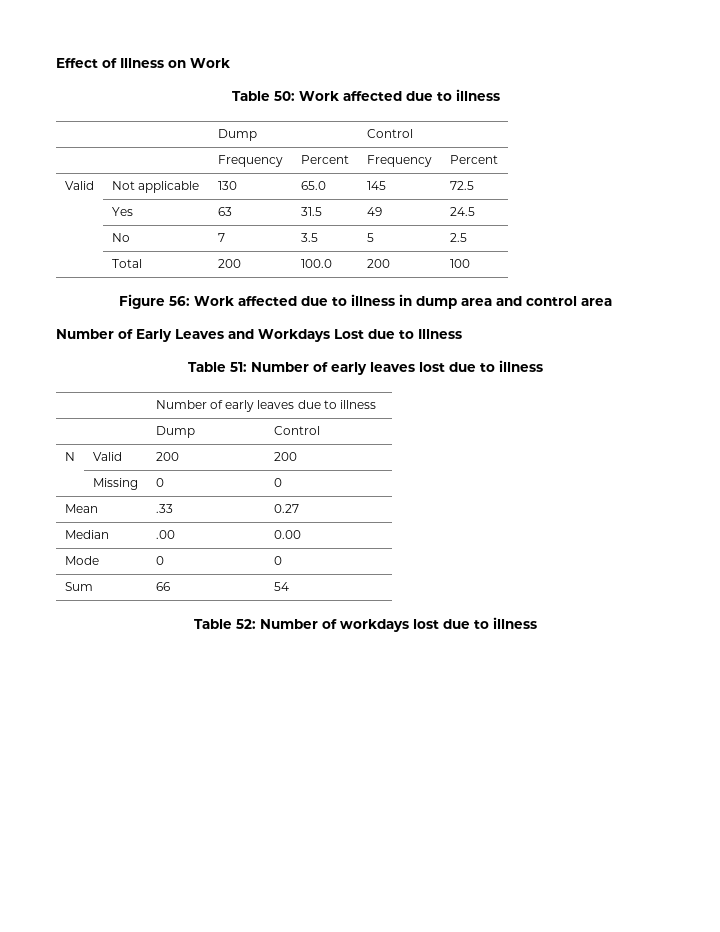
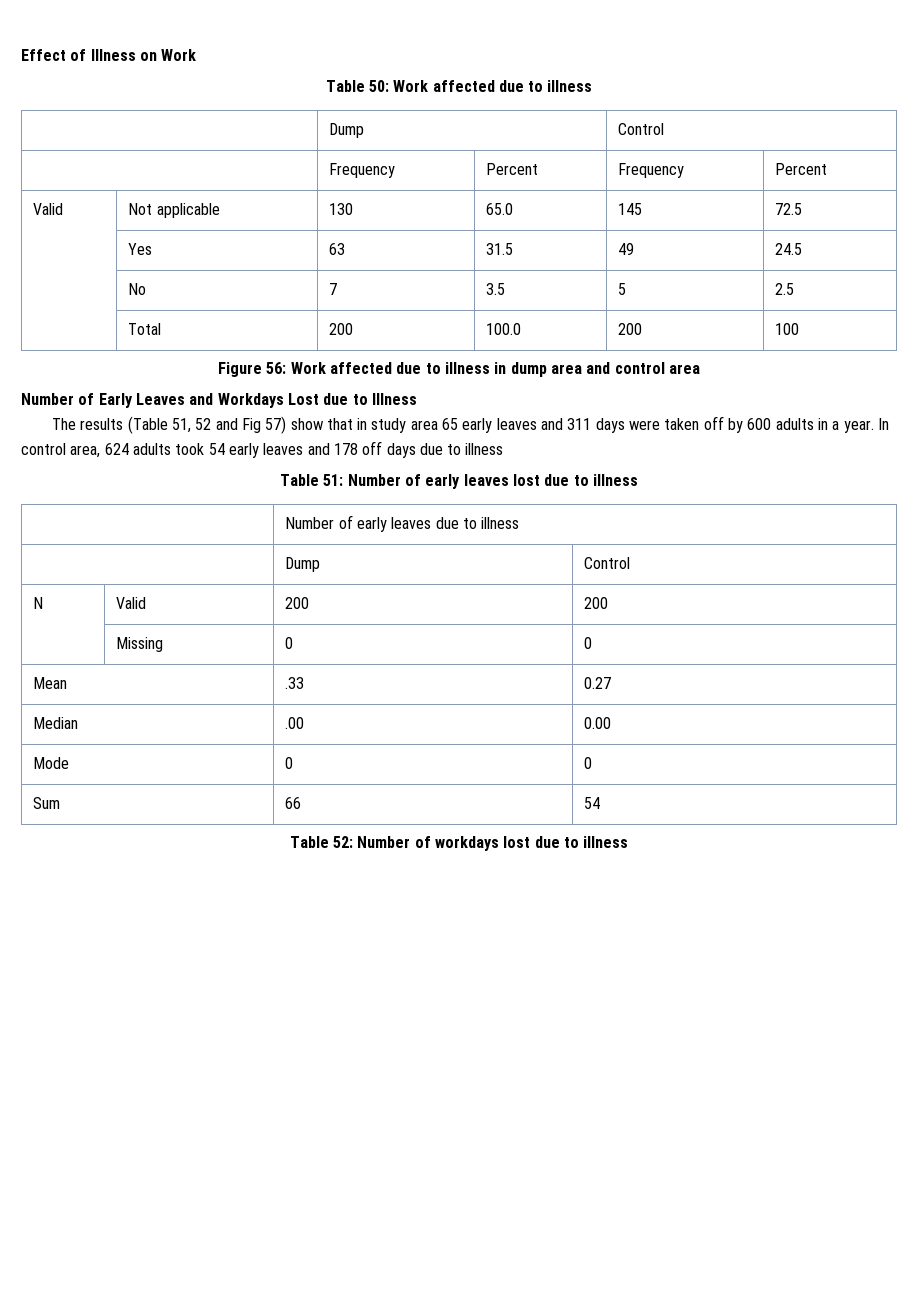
(462, 334) none -> [51,416,889,434] [21,441,504,458] // The results (Table 51, 52 and Fig 57) show that in study area 65 early leaves and 311 days were taken off by 600 adults in a year. In control area, 624 adults took 54 early leaves and 178 off days due to illness

